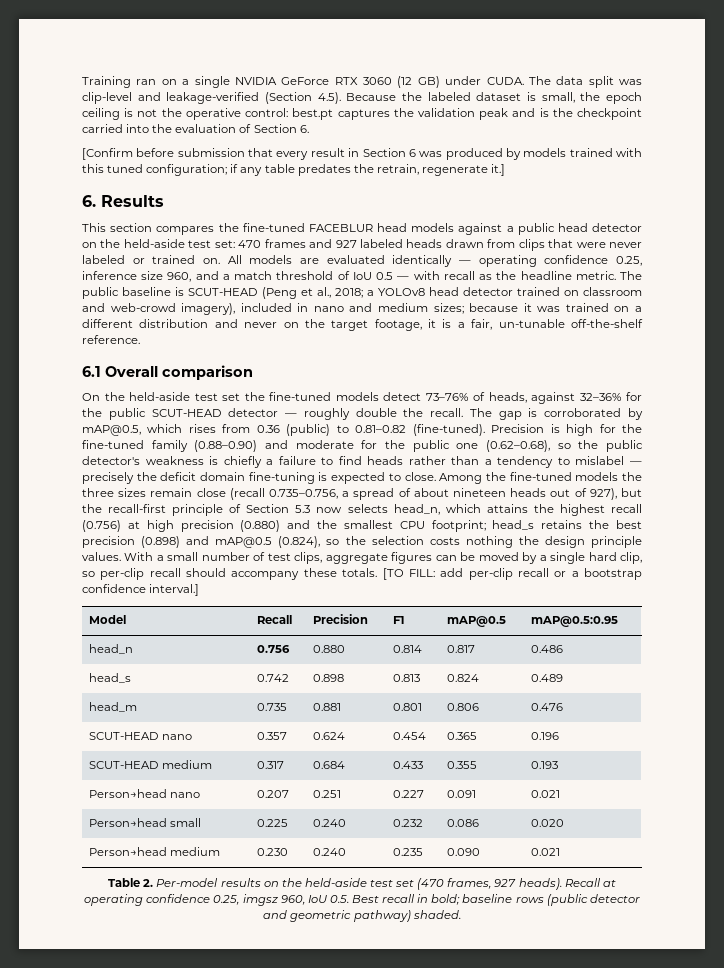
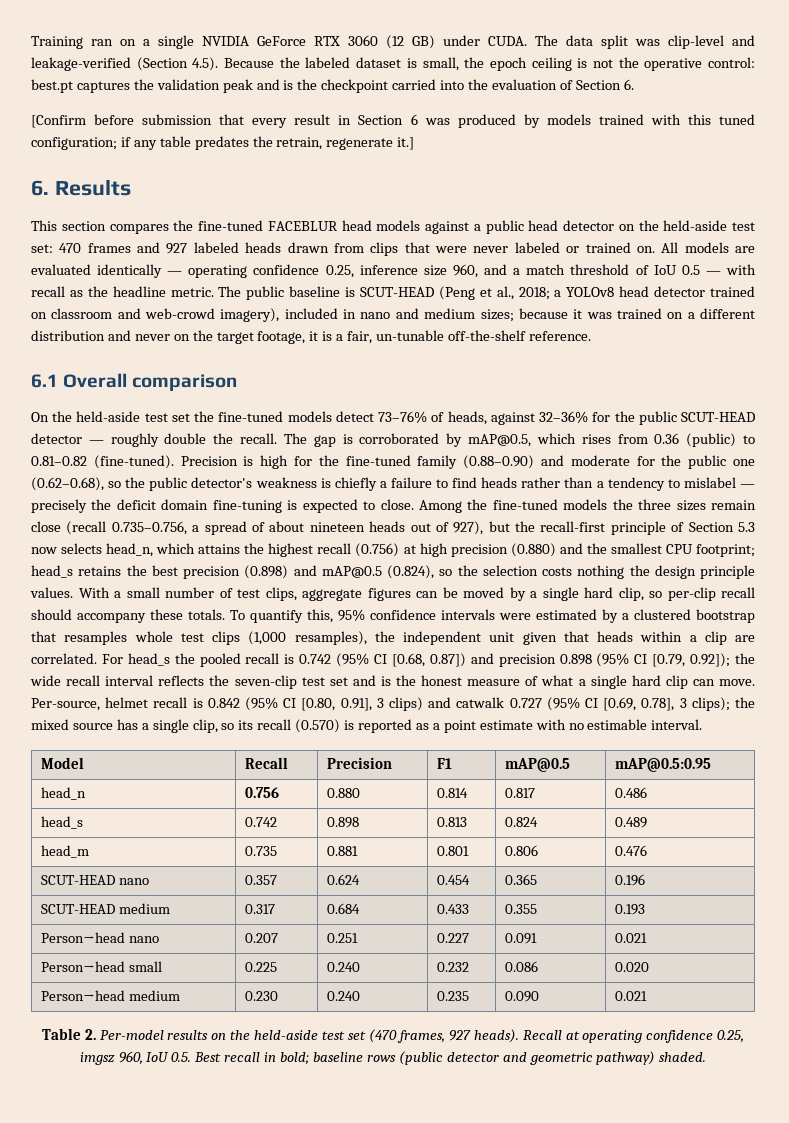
[382,568,642,580] [82,584,200,596] [TO FILL: add per-clip recall or a bootstrap confidence interval.] -> [230,609,755,623] [31,631,755,645] [31,653,756,667] [30,675,756,689] [31,697,756,711] [31,719,703,733] To quantify this, 95% confidence intervals were estimated by a clustered bootstrap that resamples whole test clips (1,000 resamples), the independent unit given that heads within a clip are correlated. For head_s the pooled recall is 0.742 (95% CI [0.68, 0.87]) and precision 0.898 (95% CI [0.79, 0.92]); the wide recall interval reflects the seven-clip test set and is the honest measure of what a single hard clip can move. Per-source, helmet recall is 0.842 (95% CI [0.80, 0.91], 3 clips) and catwalk 0.727 (95% CI [0.69, 0.78], 3 clips); the mixed source has a single clip, so its recall (0.570) is reported as a point estimate with no estimable interval.

